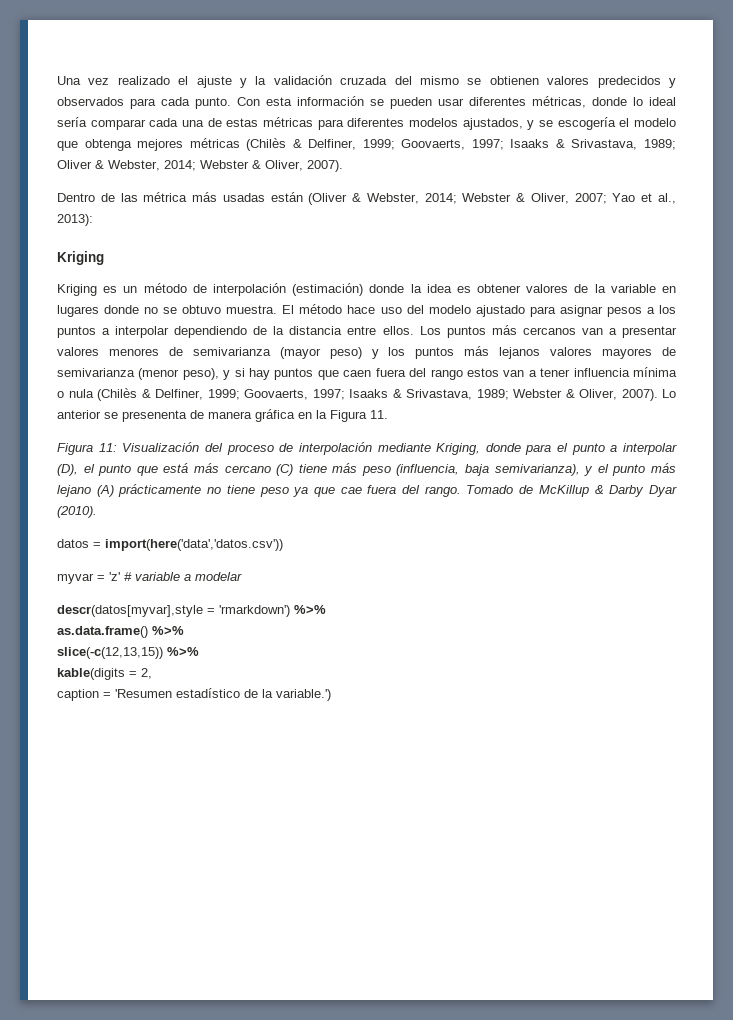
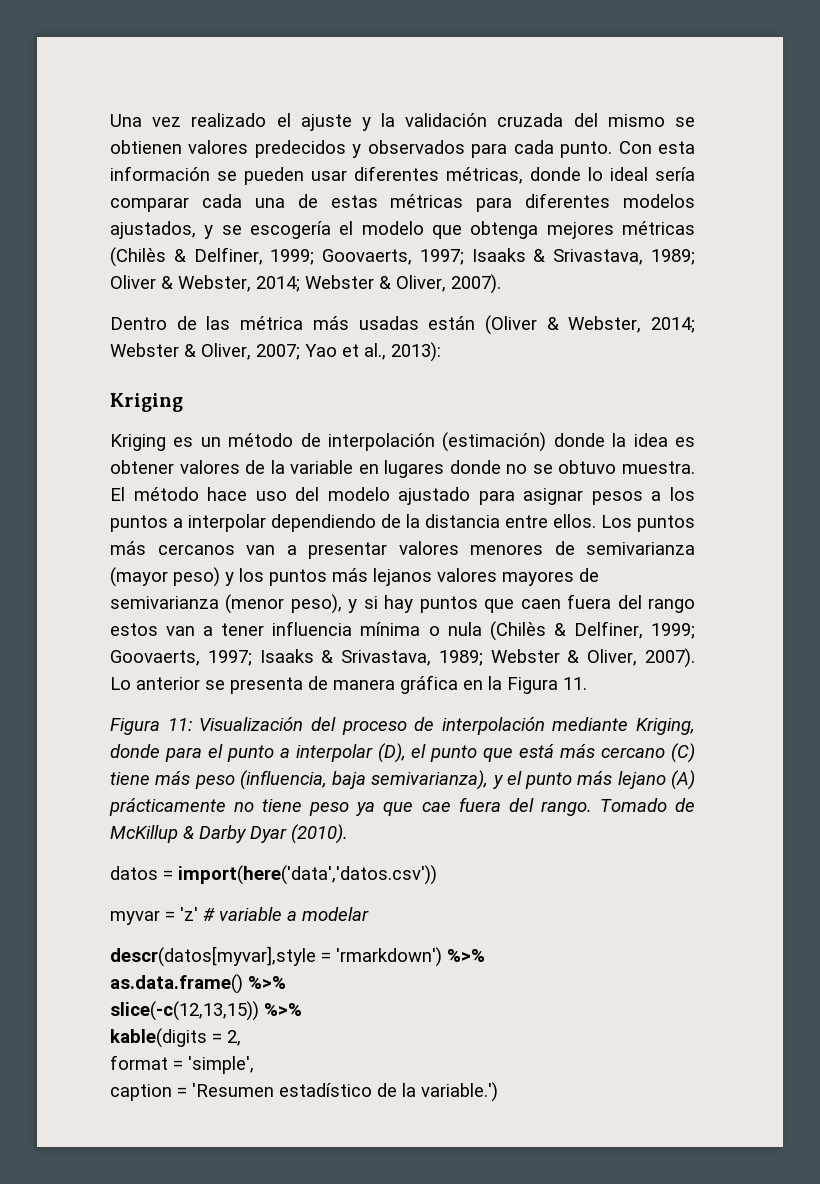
[122,410,187,422] presenenta -> [230,677,303,694] presenta
(152, 673) none -> [110,1055,254,1074] // format = 'simple',

